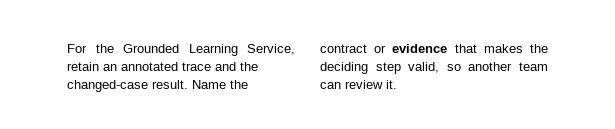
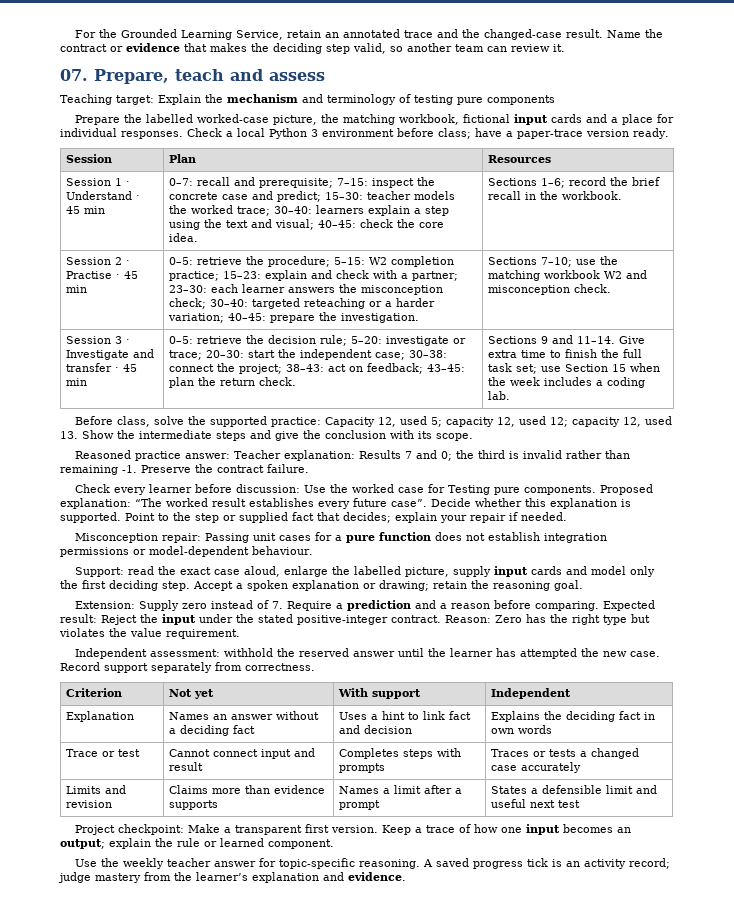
(397, 84) none -> [60,69,325,84] [60,94,555,105] [75,114,675,125] [60,128,669,139] [66,154,113,163] [169,154,197,163] [488,155,552,163] [66,178,131,186] [66,191,141,200] [66,206,106,214] [169,177,436,188] [169,191,456,202] [169,205,450,216] [169,219,445,230] [169,233,199,242] [488,177,661,188] [488,191,623,200] [66,257,131,265] [66,271,139,279] [66,285,88,293] [169,256,455,267] [169,270,459,281] [169,284,444,295] [169,298,436,309] [168,312,420,323] [488,256,619,267] [488,270,648,281] [488,284,612,295] [66,336,131,344] [66,349,155,360] [66,363,138,372] [66,378,88,386] [169,335,467,346] [169,349,448,360] [169,363,466,374] [169,377,297,388] [488,335,646,344] [488,349,643,358] [488,363,661,374] [488,377,646,388] [488,391,511,400] [75,416,673,427] [60,430,473,441] [75,450,631,461] [60,464,309,475] [75,484,654,495] [60,498,631,509] [60,512,567,523] [75,532,608,543] [60,546,313,557] [75,566,656,577] [60,580,583,591] [75,600,656,611] [60,614,650,625] [59,628,240,639] [75,648,661,659] [60,662,315,673] [66,688,123,697] [169,689,215,699] [338,688,422,699] [491,688,572,699] [66,711,135,722] [169,711,320,720] [169,725,256,736] [339,711,472,720] [339,725,413,734] [491,711,656,722] [491,725,553,734] [66,749,141,757] [169,748,316,759] [169,762,204,771] [339,748,462,759] [339,763,386,773] [491,748,640,759] [491,762,582,773] [66,785,127,794] [66,800,113,808] [169,785,326,794] [169,800,219,810] [339,785,463,794] [339,800,381,810] [491,785,658,794] [491,799,581,808] [75,824,632,835] [60,838,334,849] [75,858,671,869] [58,872,406,883] // 07. Prepare, teach and assess // Teaching target: Explain the mechanism and terminology of testing pure components // Prepare the labelled worked-case picture, the matching workbook, fictional input cards and a place for individual responses. Check a local Python 3 environment before class; have a paper-trace version ready. // Session | Plan | Resources // Session 1 · Understand · 45 min | 0–7: recall and prerequisite; 7–15: inspect the concrete case and predict; 15–30: teacher models the worked trace; 30–40: learners explain a step using the text and visual; 40–45: check the core idea. | Sections 1–6; record the brief recall in the workbook. // Session 2 · Practise · 45 min | 0–5: retrieve the procedure; 5–15: W2 completion practice; 15–23: explain and check with a partner; 23–30: each learner answers the misconception check; 30–40: targeted reteaching or a harder variation; 40–45: prepare the investigation. | Sections 7–10; use the matching workbook W2 and misconception check. // Session 3 · Investigate and transfer · 45 min | 0–5: retrieve the decision rule; 5–20: investigate or trace; 20–30: start the independent case; 30–38: connect the project; 38–43: act on feedback; 43–45: plan the return check. | Sections 9 and 11–14. Give extra time to finish the full task set; use Section 15 when the week includes a coding lab. // Before class, solve the supported practice: Capacity 12, used 5; capacity 12, used 12; capacity 12, used 13. Show the intermediate steps and give the conclusion with its scope. // Reasoned practice answer: Teacher explanation: Results 7 and 0; the third is invalid rather than remaining -1. Preserve the contract failure. // Check every learner before discussion: Use the worked case for Testing pure components. Proposed explanation: “The worked result establishes every future case”. Decide whether this explanation is supported. Point to the step or supplied fact that decides; explain your repair if needed. // Misconception repair: Passing unit cases for a pure function does not establish integration permissions or model-dependent behaviour. // Support: read the exact case aloud, enlarge the labelled picture, supply input cards and model only the first deciding step. Accept a spoken explanation or drawing; retain the reasoning goal. // Extension: Supply zero instead of 7. Require a prediction and a reason before comparing. Expected result: Reject the input under the stated positive-integer contract. Reason: Zero has the right type but violates the value requirement. // Independent assessment: withhold the reserved answer until the learner has attempted the new case. Record support separately from correctness. // Criterion | Not yet | With support | Independent // Explanation | Names an answer without a deciding fact | Uses a hint to link fact and decision | Explains the deciding fact in own words // Trace or test | Cannot connect input and result | Completes steps with prompts | Traces or tests a changed case accurately // Limits and revision | Claims more than evidence supports | Names a limit after a prompt | States a defensible limit and useful next test // Project checkpoint: Make a transparent first version. Keep a trace of how one input becomes an output; explain the rule or learned component. // Use the weekly teacher answer for topic-specific reasoning. A saved progress tick is an activity record; judge mastery from the learner’s explanation and evidence.

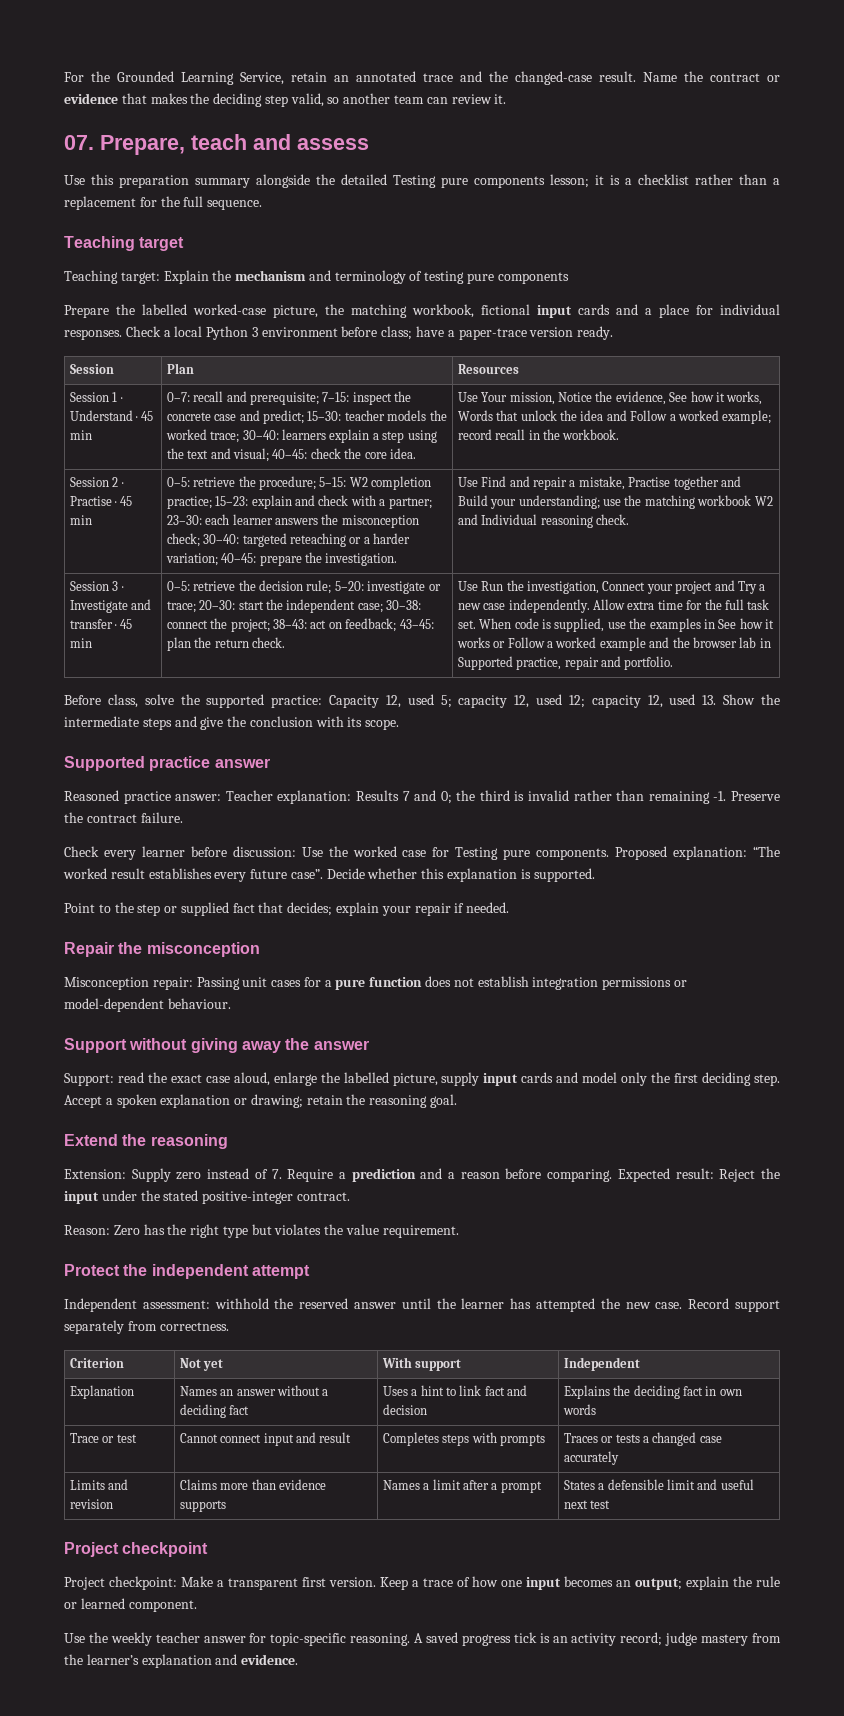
(325, 76) none -> [64,174,780,188] [64,196,263,210] [64,236,185,251] // Use this preparation summary alongside the detailed Testing pure components lesson; it is a checklist rather than a replacement for the full sequence. // Teaching target
[488,177,661,188] Sections 1–6; record the brief -> [457,391,763,405] [457,410,772,424] [457,429,492,440] Use Your mission, Notice the evidence, See how it works, Words that unlock the idea and Follow a worked example; record
[488,257,573,267] Sections 7–10; -> [457,476,741,490] [457,495,600,509] Use Find and repair a mistake, Practise together and Build your understanding;
[488,285,571,295] misconception -> [481,514,593,528] Individual reasoning
[488,335,646,344] [488,349,643,358] [488,363,661,374] [488,377,646,388] [488,391,511,400] Sections 9 and 11–14. Give extra time to finish the full task set; use Section 15 when the week includes a coding lab. -> [457,580,766,594] [457,599,770,613] [457,618,775,632] [456,637,771,651] [457,656,674,670] Use Run the investigation, Connect your project and Try a new case independently. Allow extra time for the full task set. When code is supplied, use the examples in See how it works or Follow a worked example and the browser lab in Supported practice, repair and portfolio.
(473, 437) none -> [64,756,270,771] // Supported practice answer
(121, 517) none -> (595, 875) //
(567, 516) none -> [64,942,260,957] // Repair the misconception
(313, 550) none -> [64,1038,369,1053] // Support without giving away the answer
(583, 585) none -> [64,1134,228,1149] // Extend the reasoning
(441, 619) none -> (350, 1196) //
(240, 634) none -> [64,1264,310,1279] // Protect the independent attempt
(581, 804) none -> [64,1542,209,1557] // Project checkpoint

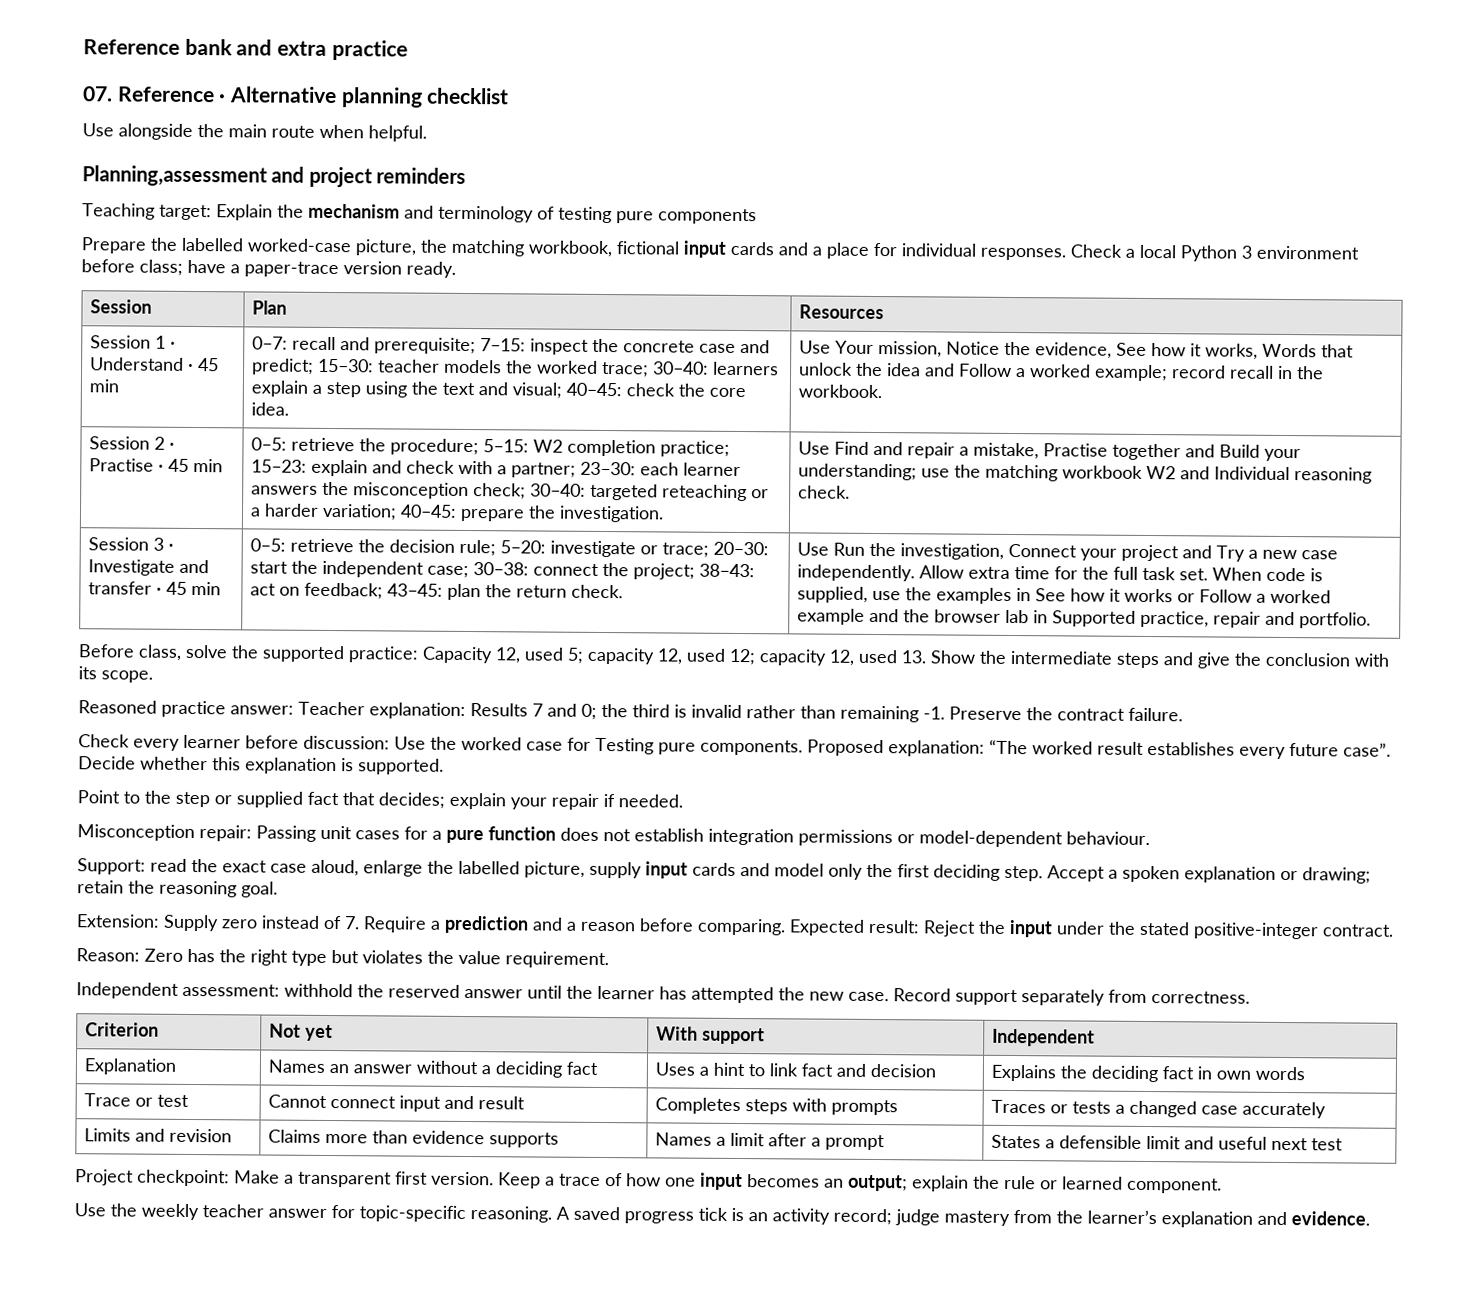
[64,71,780,85] [64,93,507,107] [64,134,369,155] [64,174,780,188] [64,196,263,210] [64,236,185,251] For the Grounded Learning Service, retain an annotated trace and the changed-case result. Name the contract or evidence that makes the deciding step valid, so another team can review it. // 07. Prepare, teach and assess // Use this preparation summary alongside the detailed Testing pure components lesson; it is a checklist rather than a replacement for the full sequence. // Teaching target -> [83,38,408,61] [83,86,510,108] [82,123,427,142] [82,165,467,188] Reference bank and extra practice // 07. Reference · Alternative planning checklist // Use alongside the main route when helpful. // Planning,assessment and project reminders
[64,756,270,771] // Supported practice answer -> (153, 676) none
[64,942,260,957] // Repair the misconception -> (683, 801) none
[64,1038,369,1053] // Support without giving away the answer -> (1150, 838) none
[64,1134,228,1149] // Extend the reasoning -> (278, 889) none
[64,1264,310,1279] // Protect the independent attempt -> (609, 960) none
[64,1542,209,1557] // Project checkpoint -> (1344, 1144) none

